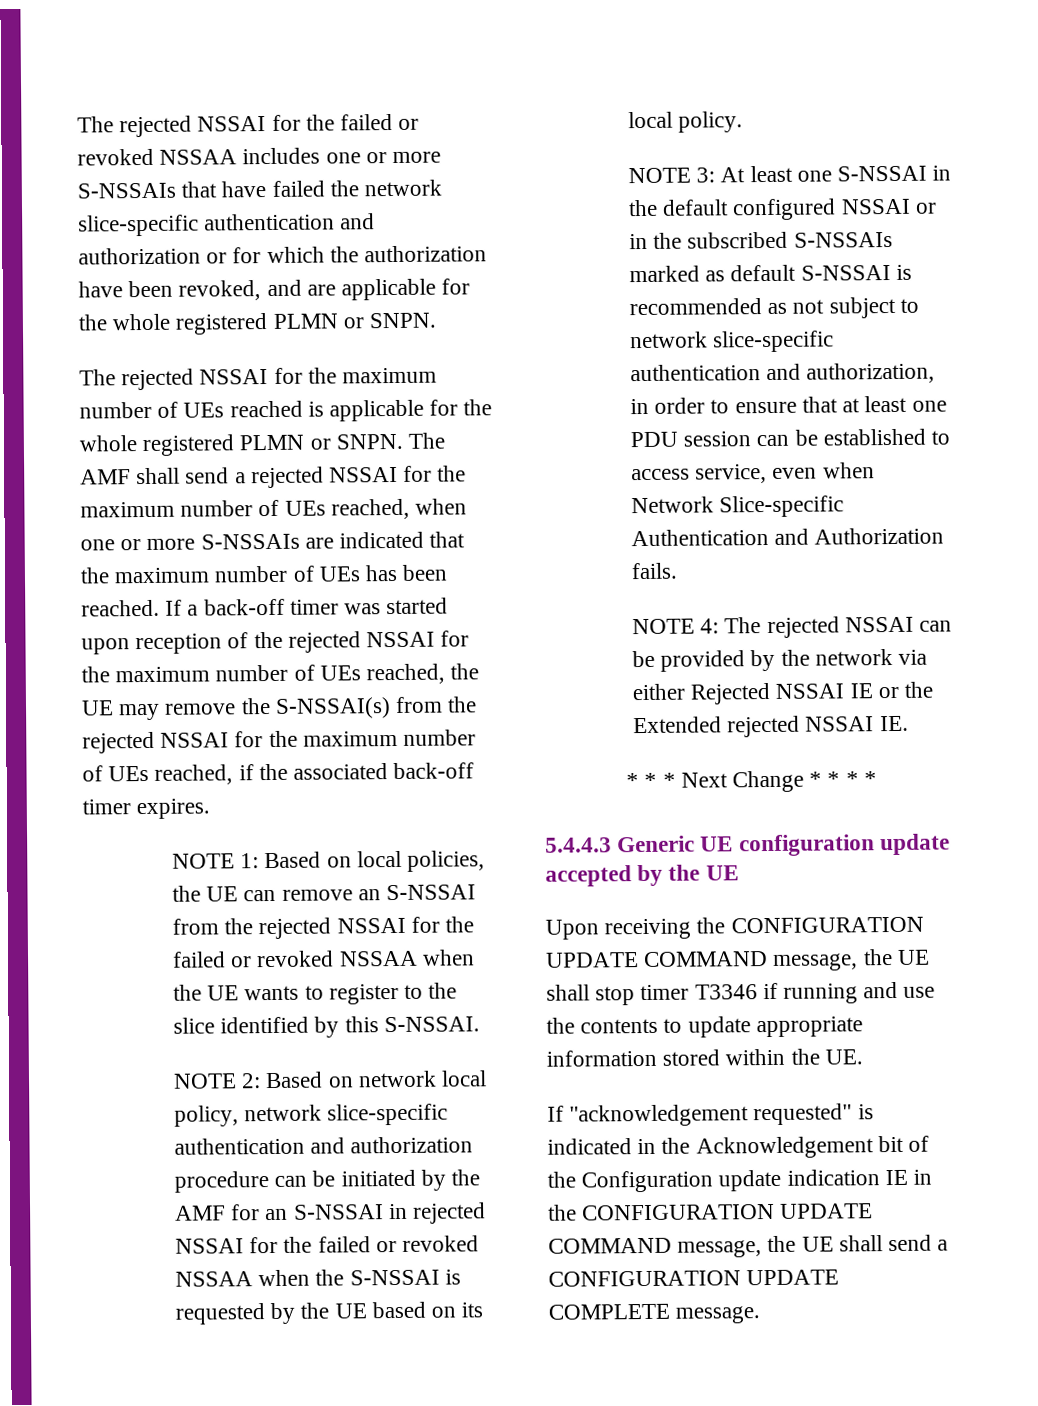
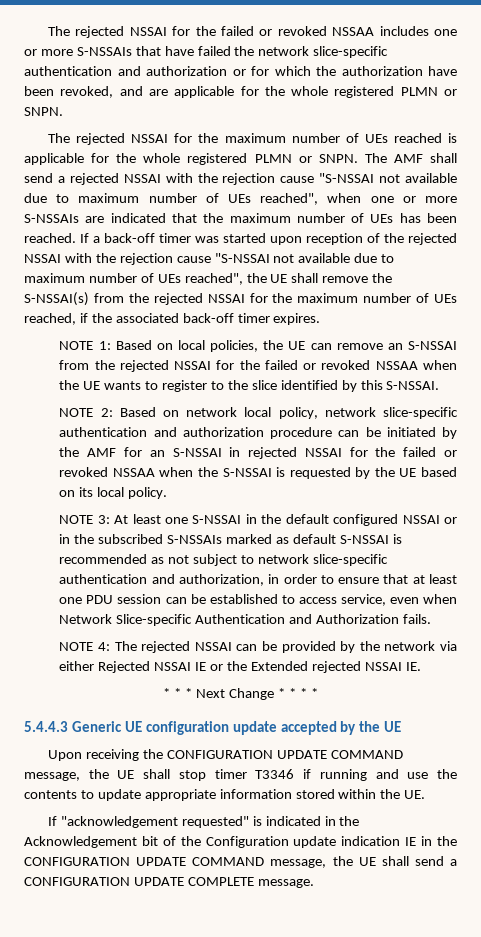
[403,465,467,482] [80,498,410,520] for the maximum number of UEs reached, -> [165,173,457,185] [24,193,319,205] with the rejection cause "S-NSSAI not available due to maximum number of UEs reached",
[440,630,470,647] [81,663,480,685] [81,700,161,721] for the maximum number of UEs reached, the UE may -> [64,253,395,265] [24,273,319,285] with the rejection cause "S-NSSAI not available due to maximum number of UEs reached", the UE shall

